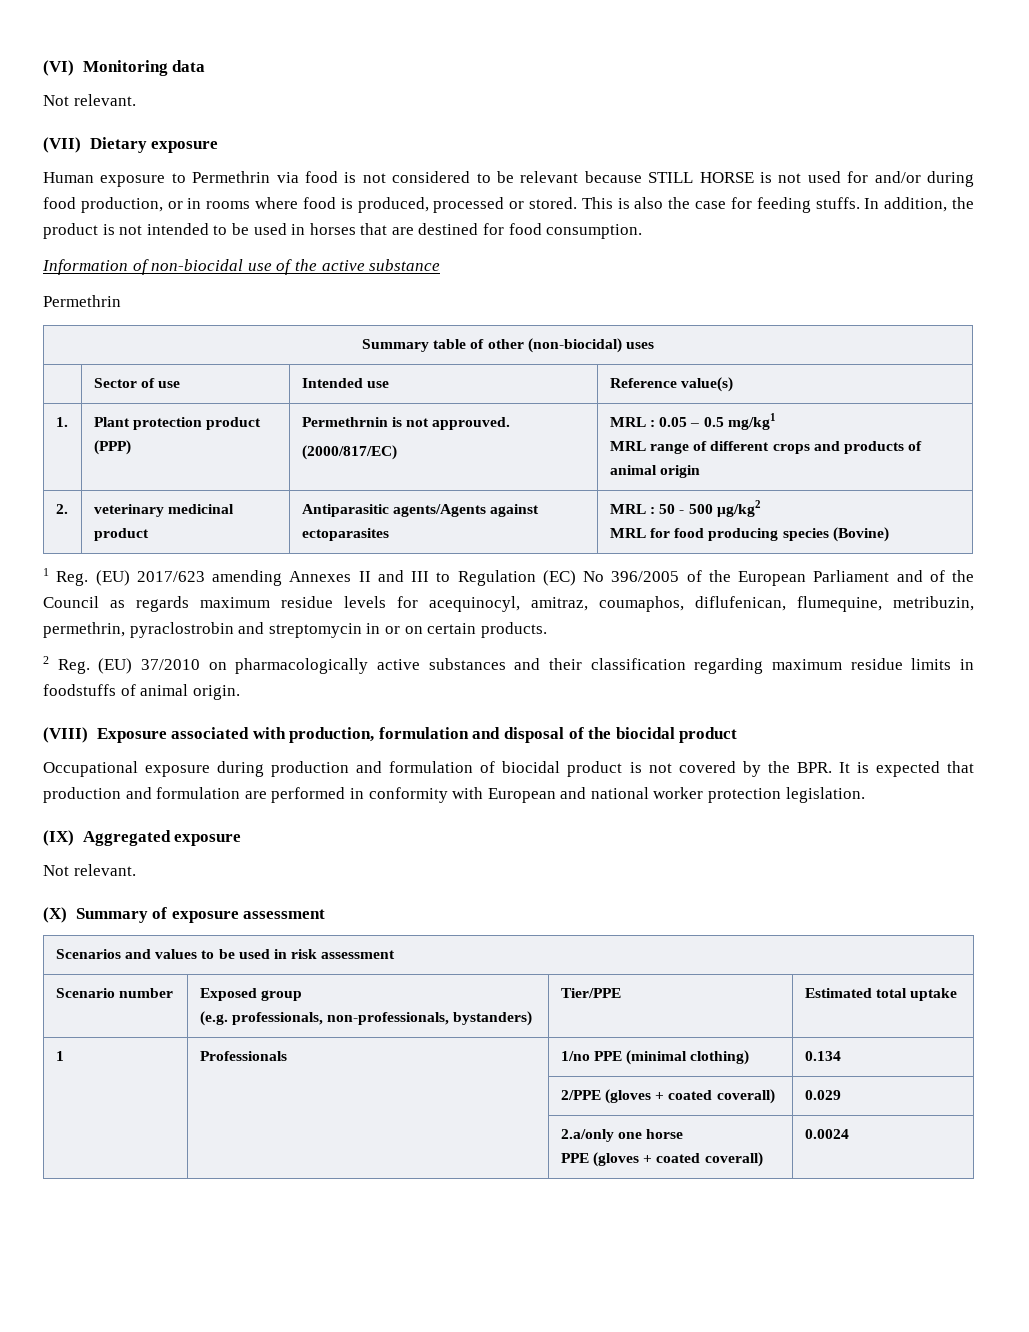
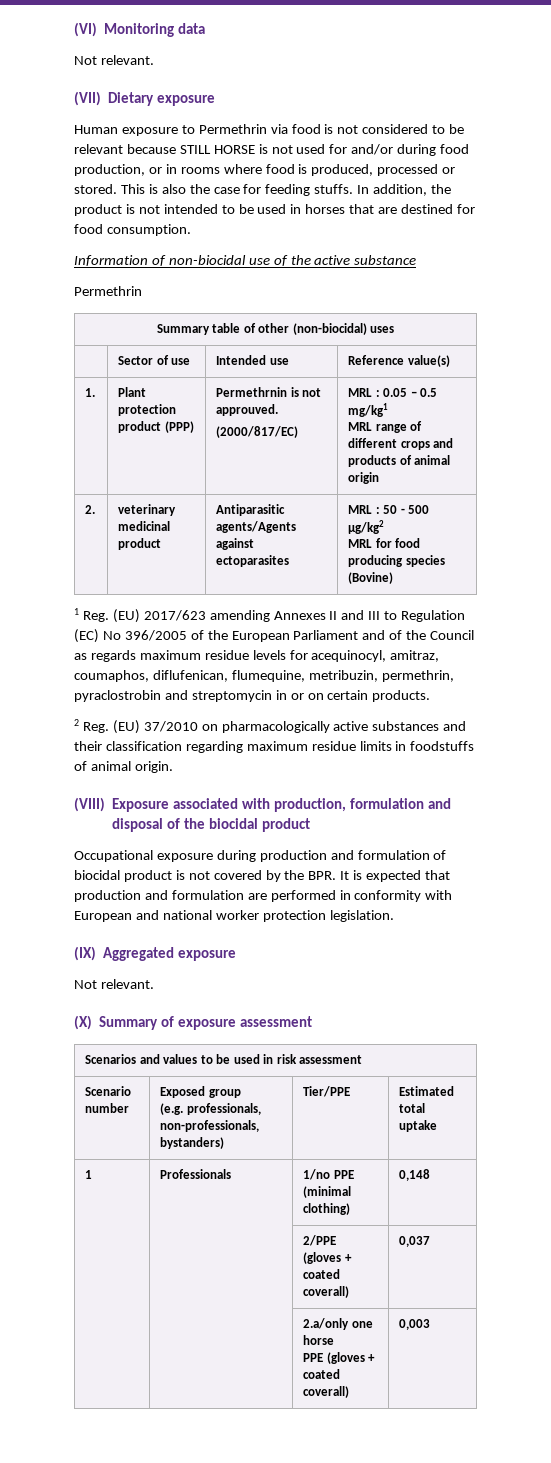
[804,1051,841,1061] 0.134 -> [399,1169,431,1181] 0,148
[804,1090,841,1100] 0.029 -> [399,1236,431,1247] 0,037
[804,1129,849,1139] 0.0024 -> [399,1319,431,1330] 0,003

